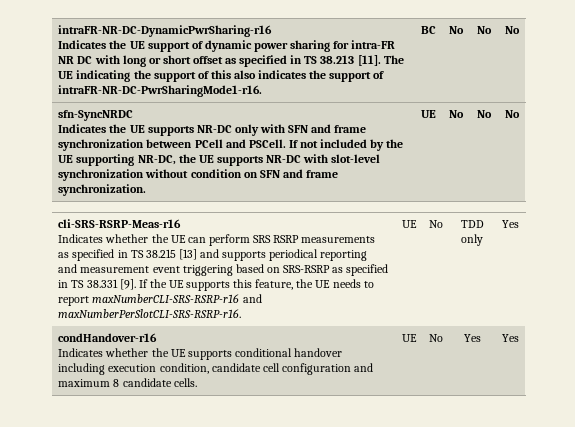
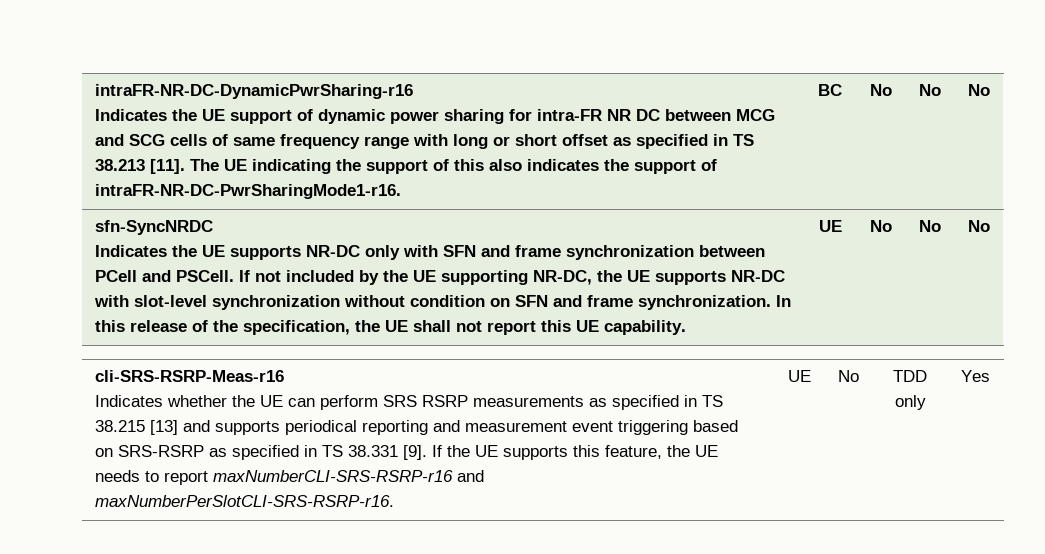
(93, 60) none -> [665,109,776,121] [95,134,410,149] between MCG and SCG cells of same frequency range
(147, 190) none -> [776,295,792,307] [95,320,687,335] In this release of the specification, the UE shall not report this UE capability.
[58,333,158,342] [58,348,342,360] [58,363,373,375] [58,378,197,387] [401,334,417,342] [429,334,443,342] [463,334,481,342] [501,334,519,342] // condHandover-r16 // Indicates whether the UE supports conditional handover including execution condition, candidate cell configuration and maximum 8 candidate cells. | UE | No | Yes | Yes -> (990, 376) none

